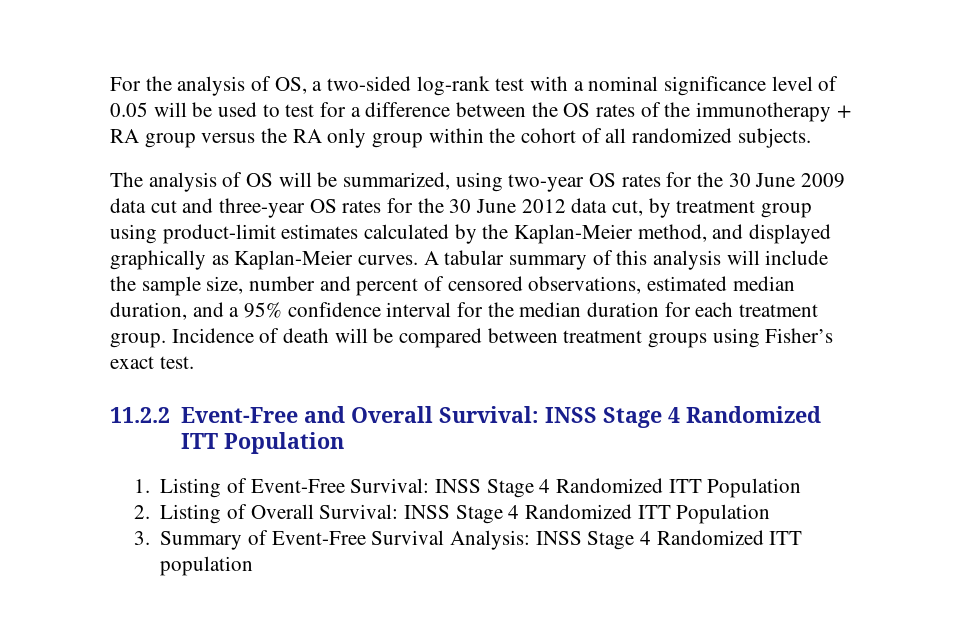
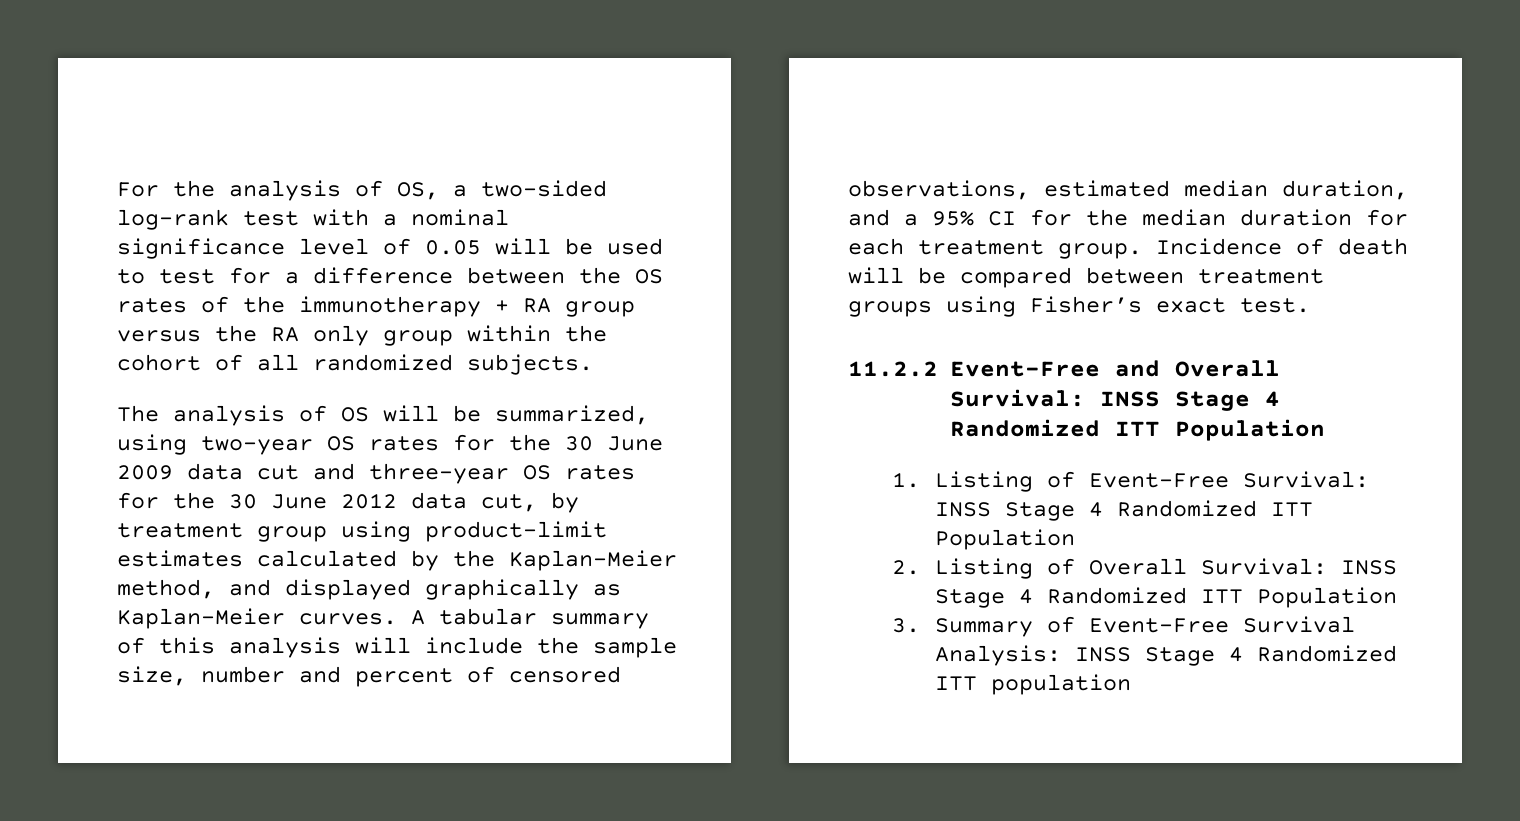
[287,302,452,317] confidence interval -> [988,211,1016,226] CI

